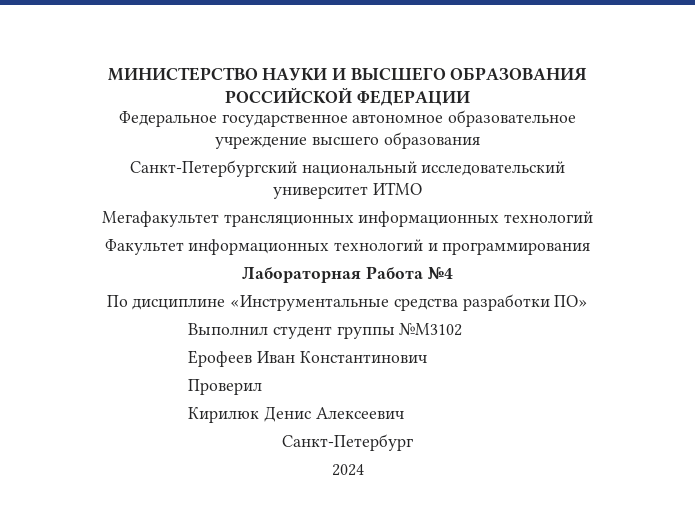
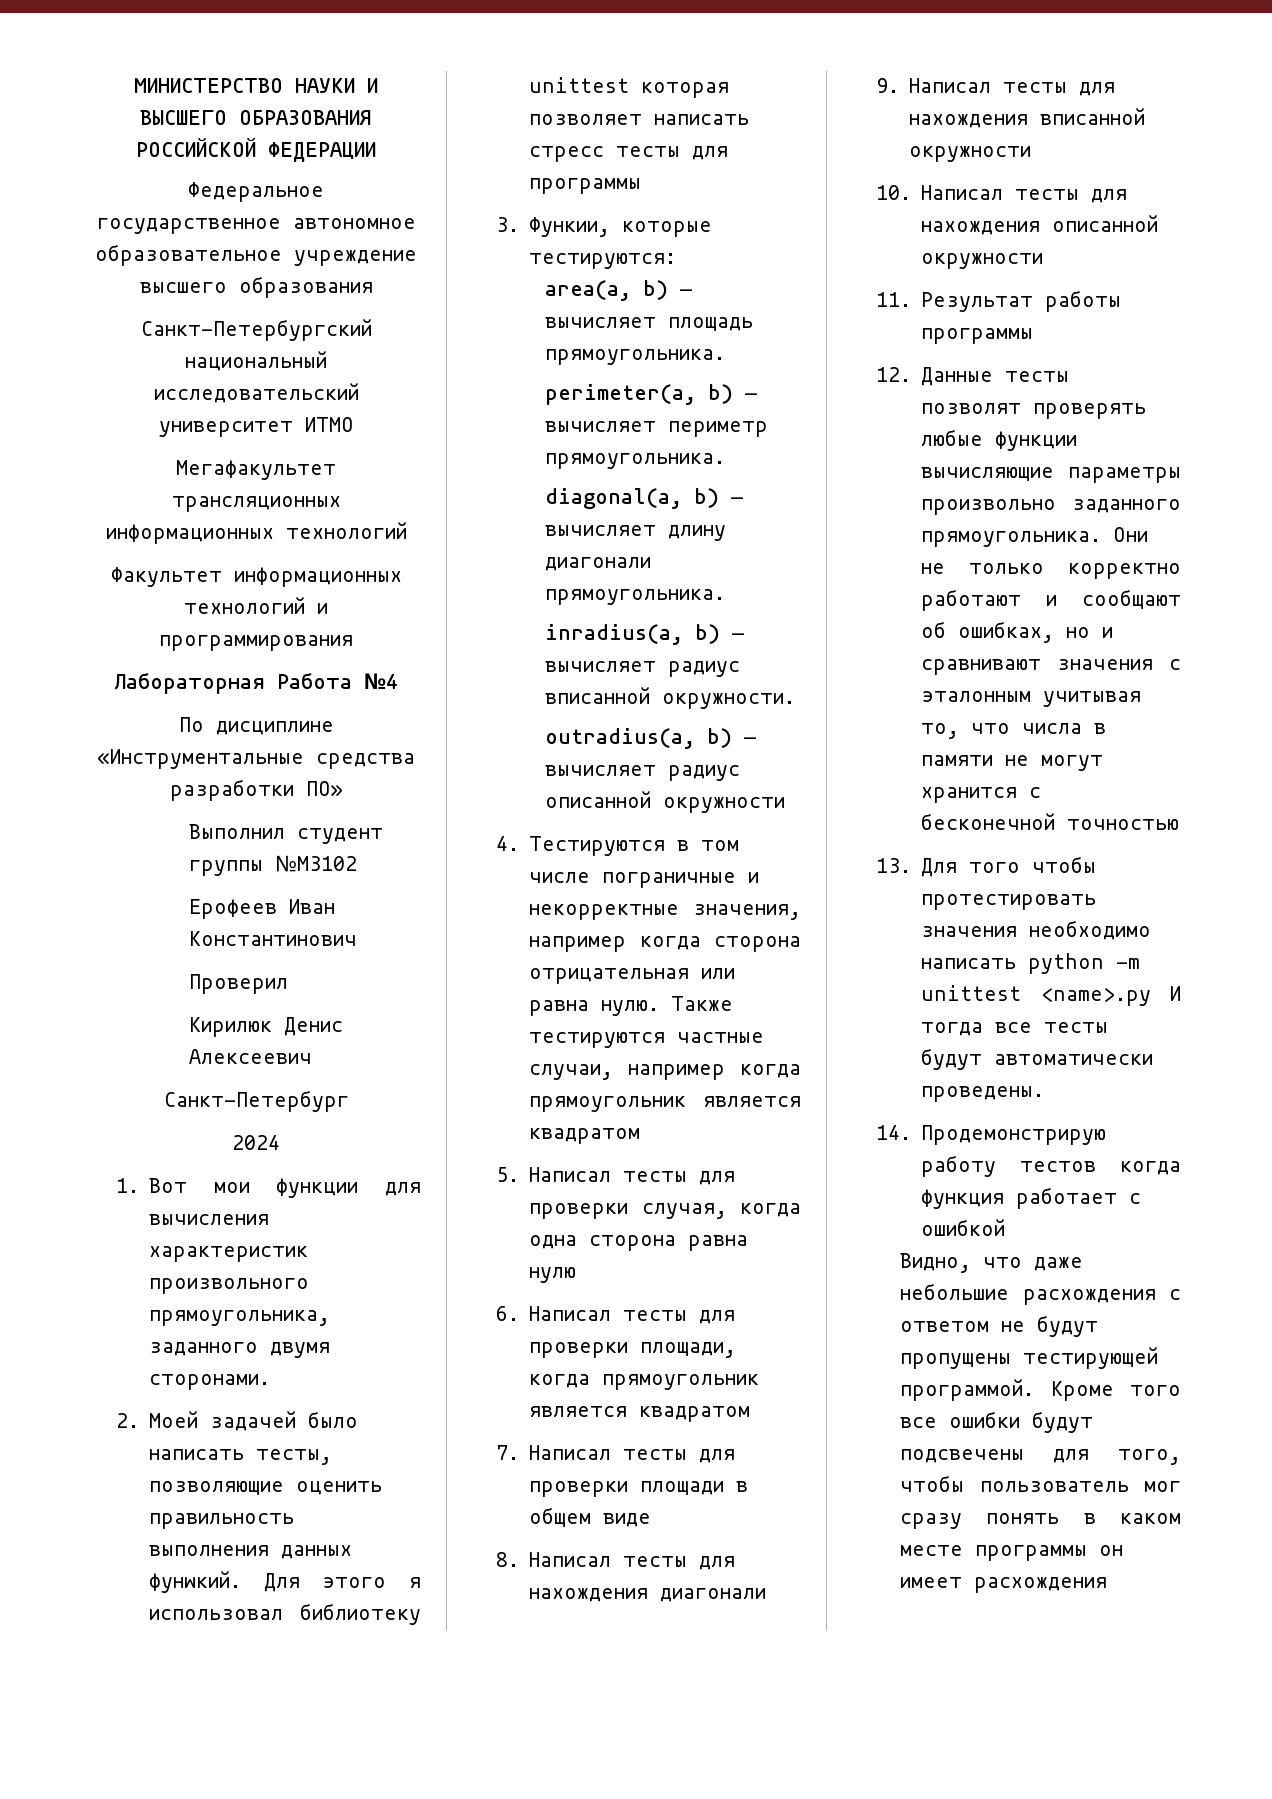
(364, 470) none -> [115,1178,421,1198] [149,1214,270,1226] [149,1246,309,1262] [149,1278,310,1294] [149,1310,331,1326] [149,1342,331,1358] [149,1374,271,1390] [115,1411,359,1431] [149,1449,333,1465] [149,1481,383,1495] [149,1513,295,1529] [149,1545,353,1559] [149,1571,421,1593] [149,1603,421,1625] [529,77,730,98] [529,114,750,126] [529,146,729,162] [529,178,642,194] [495,217,713,237] [529,253,677,269] [544,280,692,301] [544,317,753,331] [544,349,725,365] [544,384,757,405] [544,421,768,437] [544,453,725,469] [544,488,743,509] [544,525,726,541] [544,557,651,571] [544,589,725,605] [544,624,744,645] [544,661,740,677] [544,687,795,709] [544,728,756,749] [544,765,740,781] [544,791,785,813] [495,836,740,856] [529,872,760,888] [529,904,801,920] [529,936,801,952] [529,968,736,984] [529,996,734,1016] [529,1032,765,1048] [529,1064,801,1080] [529,1096,801,1112] [529,1128,641,1144] [495,1167,736,1185] [529,1203,801,1219] [529,1235,749,1251] [529,1267,577,1283] [495,1306,736,1324] [529,1342,737,1358] [529,1374,760,1390] [529,1406,751,1422] [495,1445,736,1463] [529,1481,749,1497] [529,1507,652,1527] [495,1552,736,1570] [529,1588,767,1602] [875,78,1116,96] [909,108,1146,128] [909,146,1032,162] [875,185,1128,203] [921,215,1159,235] [921,253,1044,269] [875,290,1122,312] [921,328,1034,344] [875,367,1070,386] [921,403,1147,419] [921,429,1078,451] [921,467,1181,483] [921,499,1181,515] [921,527,1149,547] [921,563,1181,579] [921,589,1181,611] [921,621,1114,643] [921,659,1181,675] [921,691,1142,707] [921,723,1107,739] [921,755,1104,771] [921,787,1042,803] [921,813,1180,830] [875,856,1097,877] [921,894,1097,910] [921,920,1152,940] [921,953,1141,974] [921,985,1181,1006] [921,1022,1109,1036] [921,1048,1154,1070] [921,1086,1045,1102] [875,1125,1107,1145] [921,1155,1181,1177] [921,1187,1142,1209] [921,1219,1006,1236] [900,1253,1084,1273] [900,1283,1181,1305] [900,1315,1099,1337] [900,1347,1159,1369] [900,1379,1181,1401] [900,1411,1094,1433] [900,1449,1181,1465] [900,1475,1181,1493] [900,1513,1181,1529] [900,1545,1124,1561] [900,1577,1108,1593] // 1. Вот мои функции для вычисления характеристик произвольного прямоугольника, заданного двумя сторонами. // 2. Моей задачей было написать тесты, позволяющие оценить правильность выполнения данных фунwкий. Для этого я использовал библиотеку unittest которая позволяет написать стресс тесты для программы // 3. Функии, которые тестируются: // area(a, b) — вычисляет площадь прямоугольника. // perimeter(a, b) — вычисляет периметр прямоугольника. // diagonal(a, b) — вычисляет длину диагонали прямоугольника. // inradius(a, b) — вычисляет радиус вписанной окружности. // outradius(a, b) — вычисляет радиус описанной окружности // 4. Тестируются в том числе пограничные и некорректные значения, например когда сторона отрицательная или равна нулю. Также тестируются частные случаи, например когда прямоугольник является квадратом // 5. Написал тесты для проверки случая, когда одна сторона равна нулю // 6. Написал тесты для проверки площади, когда прямоугольник является квадратом // 7. Написал тесты для проверки площади в общем виде // 8. Написал тесты для нахождения диагонали // 9. Написал тесты для нахождения вписанной окружности // 10. Написал тесты для нахождения описанной окружности // 11. Результат работы программы // 12. Данные тесты позволят проверять любые функции вычисляющие параметры произвольно заданного прямоугольника. Они не только корректно работают и сообщают об ошибках, но и сравнивают значения с эталонным учитывая то, что числа в памяти не могут хранится с бесконечной точностью // 13. Для того чтобы протестировать значения необходимо написать python -m unittest <name>.py И тогда все тесты будут автоматически проведены. // 14. Продемонстрирую работу тестов когда функция работает с ошибкой // Видно, что даже небольшие расхождения с ответом не будут пропущены тестирующей программой. Кроме того все ошибки будут подсвечены для того, чтобы пользователь мог сразу понять в каком месте программы он имеет расхождения

